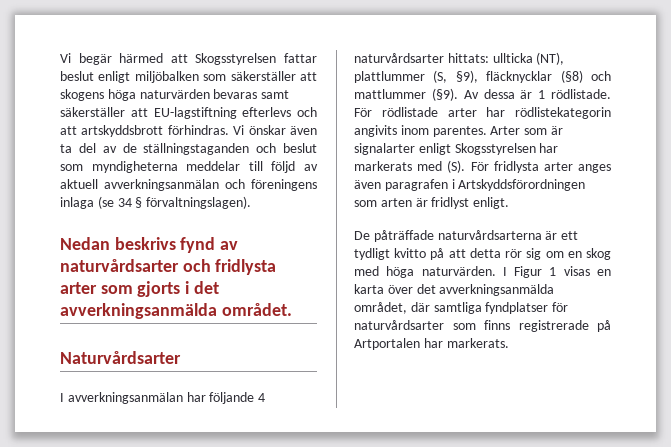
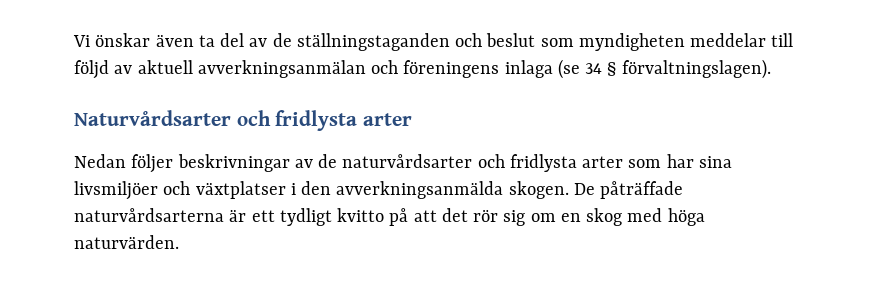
[60,53,317,65] [60,71,317,83] [60,89,290,101] [60,107,317,119] [60,125,245,137] Vi begär härmed att Skogsstyrelsen fattar beslut enligt miljöbalken som säkerställer att skogens höga naturvärden bevaras samt säkerställer att EU-lagstiftning efterlevs och att artskyddsbrott förhindras. Vi -> [73,35,90,47] Vi
[91,161,178,173] myndigheterna -> [578,33,685,51] myndigheten
[60,237,239,253] Nedan beskrivs fynd av -> [74,110,413,131] [74,154,338,173] Naturvårdsarter och fridlysta arter // Nedan följer beskrivningar av de
[137,281,219,297] [60,303,292,319] [60,351,181,364] [60,392,266,404] [354,52,565,65] [354,70,611,83] [354,88,611,101] [354,107,611,119] [354,125,563,137] [354,143,559,155] [354,160,611,173] [354,179,586,191] [354,197,510,209] gjorts i det avverkningsanmälda området. // Naturvårdsarter // I avverkningsanmälan har följande 4 naturvårdsarter hittats: ullticka (NT), plattlummer (S, §9), fläcknycklar (§8) och mattlummer (§9). Av dessa är 1 rödlistade. För rödlistade arter har rödlistekategorin angivits inom parentes. Arter som är signalarter enligt Skogsstyrelsen har markerats med (S). För fridlysta arter anges även paragrafen i Artskyddsförordningen som arten är fridlyst enligt. // -> [666,154,732,168] [74,181,569,200] har sina livsmiljöer och växtplatser i den avverkningsanmälda skogen.
[469,248,501,258] detta -> [441,208,468,222] det
[502,266,611,278] [354,284,555,296] [354,302,569,314] [354,320,611,332] [354,338,509,350] I Figur 1 visas en karta över det avverkningsanmälda området, där samtliga fyndplatser för naturvårdsarter som finns registrerade på Artportalen har markerats. -> (179, 242) none

